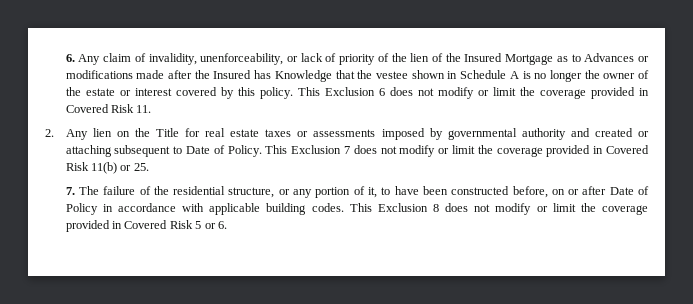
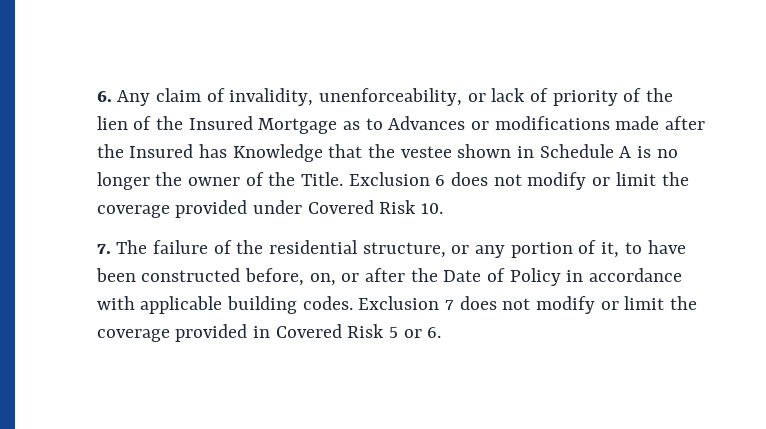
[85,87,320,99] estate or interest covered by this policy. This -> [301,172,344,186] Title.
[639,88,649,96] [65,104,152,113] [45,128,649,140] [65,145,649,157] [65,162,149,174] in Covered Risk 11. // 2. Any lien on the Title for real estate taxes or assessments imposed by governmental authority and created or attaching subsequent to Date of Policy. This Exclusion 7 does not modify or limit the coverage provided in Covered Risk 11(b) or 25. -> [253,200,444,214] under Covered Risk 10.
[551,189,565,195] on -> [309,273,336,286] on,
(607, 190) none -> [410,268,438,282] the
[349,203,439,212] This Exclusion 8 -> [358,296,455,310] Exclusion 7

